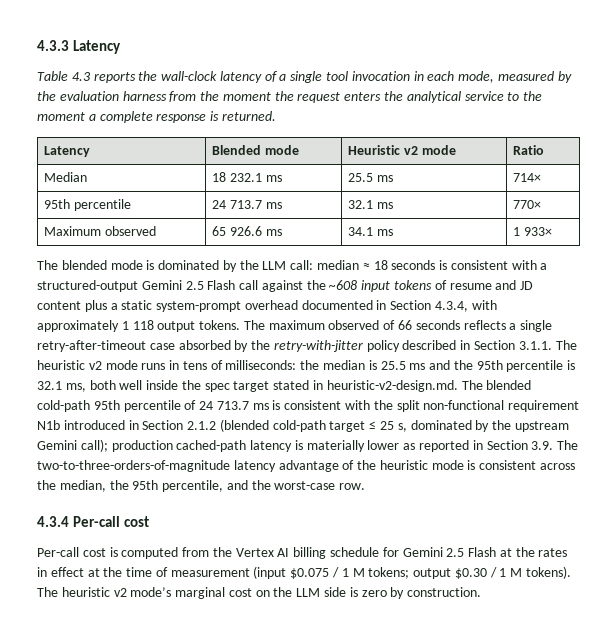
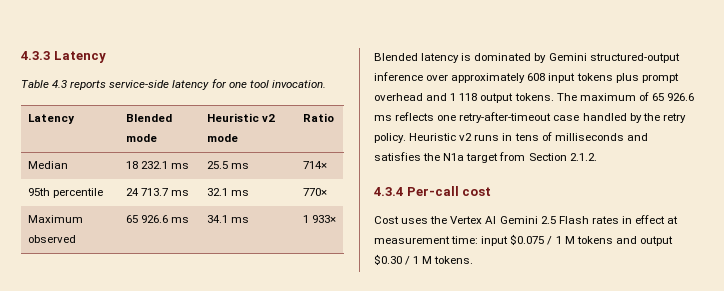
[138,71,572,83] [37,91,543,103] [37,111,276,123] the wall-clock latency of a single tool invocation in each mode, measured by the evaluation harness from the moment the request enters the analytical service to the moment a complete response is returned. -> [109,79,326,90] service-side latency for one tool invocation.
[37,260,548,272] [37,280,534,292] [37,300,497,312] [37,320,119,332] The blended mode is dominated by the LLM call: median ≈ 18 seconds is consistent with a structured-output Gemini 2.5 Flash call against the ~608 input tokens of resume and JD content plus a static system-prompt overhead documented in Section 4.3.4, with approximately -> [374,53,680,63] [374,72,679,83] [374,93,448,101] Blended latency is dominated by Gemini structured-output inference over approximately 608 input tokens plus prompt overhead and
[328,320,553,332] observed of 66 seconds reflects a single -> [638,92,695,101] [374,112,457,121] of 65 926.6 ms reflects one
[178,340,577,352] [37,360,576,372] [37,380,532,392] [37,400,580,412] [37,419,569,432] [37,439,579,452] [37,460,576,472] [37,480,366,492] [37,516,150,527] [37,547,535,559] absorbed by the retry-with-jitter policy described in Section 3.1.1. The heuristic v2 mode runs in tens of milliseconds: the median is 25.5 ms and the 95th percentile is 32.1 ms, both well inside the spec target stated in heuristic-v2-design.md. The blended cold-path 95th percentile of 24 713.7 ms is consistent with the split non-functional requirement N1b introduced in Section 2.1.2 (blended cold-path target ≤ 25 s, dominated by the upstream Gemini call); production cached-path latency is materially lower as reported in Section 3.9. The two-to-three-orders-of-magnitude latency advantage of the heuristic mode is consistent across the median, the 95th percentile, and the worst-case row. // 4.3.4 Per-call cost // Per-call cost is computed from the Vertex AI billing schedule for Gemini 2.5 Flash at the -> [582,113,686,123] [374,132,648,143] [374,152,597,163] [374,186,492,196] [374,216,589,224] handled by the retry policy. Heuristic v2 runs in tens of milliseconds and satisfies the N1a target from Section 2.1.2. // 4.3.4 Per-call cost // Cost uses the Vertex AI Gemini 2.5 Flash
[103,566,287,579] the time of measurement (input -> [374,236,509,246] measurement time: input
[368,567,410,579] tokens; -> [576,236,637,244] tokens and
[526,566,572,579] [37,587,482,599] tokens). The heuristic v2 mode’s marginal cost on the LLM side is zero by construction. -> [434,256,474,264] tokens.

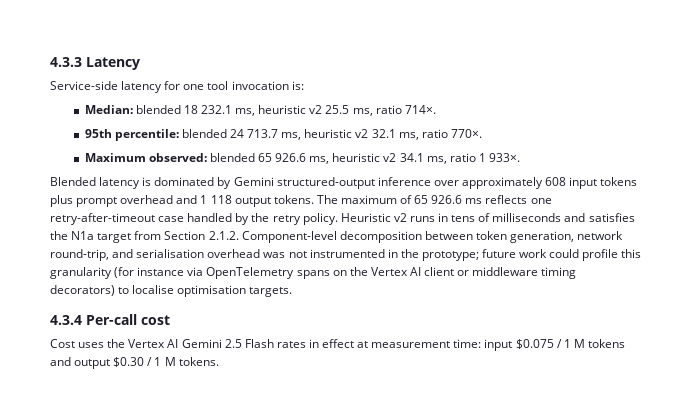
[21,79,326,90] [27,114,75,124] [125,114,172,122] [125,134,157,142] [206,113,275,122] [206,134,238,142] [302,113,334,122] [27,161,68,169] [125,161,189,169] [206,161,249,169] [302,161,327,169] [27,188,103,198] [125,188,189,196] [206,188,249,196] [302,188,327,196] [27,215,83,223] [27,235,76,243] [125,215,189,223] [206,215,249,223] [302,215,336,223] Table 4.3 reports service-side latency for one tool invocation. // Latency | Blended mode | Heuristic v2 mode | Ratio // Median | 18 232.1 ms | 25.5 ms | 714× // 95th percentile | 24 713.7 ms | 32.1 ms | 770× // Maximum observed | 65 926.6 ms | 34.1 ms | 1 933× -> [50,81,304,93] [84,105,436,116] [84,129,482,141] [84,153,520,164] Service-side latency for one tool invocation is: // Median: blended 18 232.1 ms, heuristic v2 25.5 ms, ratio 714×. // 95th percentile: blended 24 713.7 ms, heuristic v2 32.1 ms, ratio 770×. // Maximum observed: blended 65 926.6 ms, heuristic v2 34.1 ms, ratio 1 933×.
(597, 157) none -> [241,231,624,243] [50,249,642,261] [50,267,577,279] [50,285,293,297] Component-level decomposition between token generation, network round-trip, and serialisation overhead was not instrumented in the prototype; future work could profile this granularity (for instance via OpenTelemetry spans on the Vertex AI client or middleware timing decorators) to localise optimisation targets.

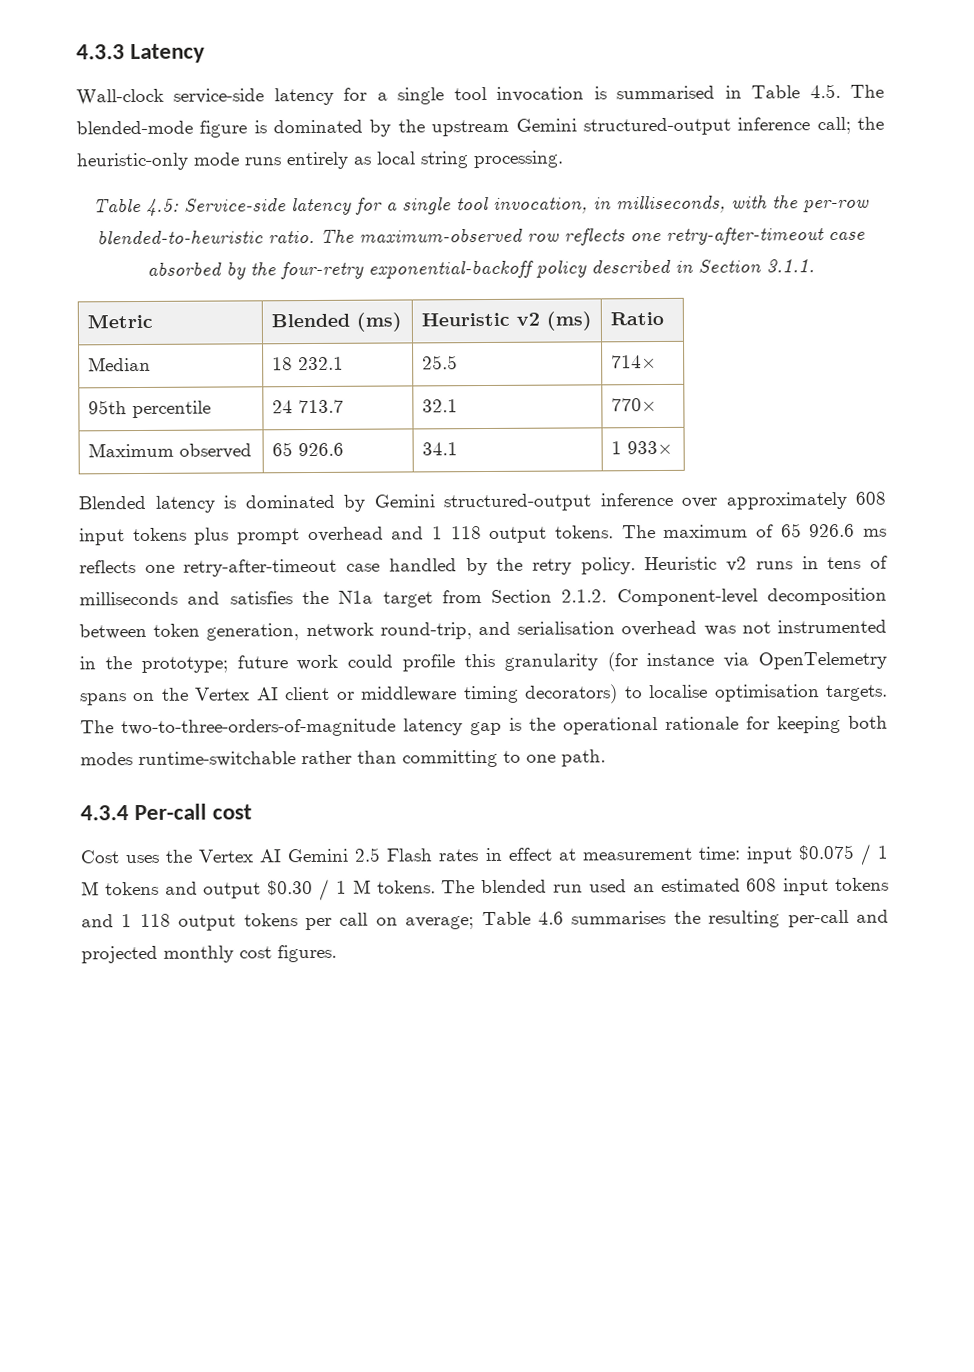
[50,81,304,93] [84,105,436,116] [84,129,482,141] [84,153,520,164] Service-side latency for one tool invocation is: // Median: blended 18 232.1 ms, heuristic v2 25.5 ms, ratio 714×. // 95th percentile: blended 24 713.7 ms, heuristic v2 32.1 ms, ratio 770×. // Maximum observed: blended 65 926.6 ms, heuristic v2 34.1 ms, ratio 1 933×. -> [76,83,884,106] [76,116,885,138] [76,150,564,171] [93,195,870,216] [97,227,865,246] [147,258,815,280] [86,313,153,329] [270,312,402,332] [420,311,592,331] [609,311,664,326] [87,356,151,372] [271,356,344,371] [421,355,458,370] [610,355,657,369] [87,400,211,419] [271,399,344,414] [421,399,458,413] [610,398,657,412] [87,442,252,459] [271,442,344,457] [421,442,458,456] [610,440,673,455] Wall-clock service-side latency for a single tool invocation is summarised in Table 4.5. The blended-mode figure is dominated by the upstream Gemini structured-output inference call; the heuristic-only mode runs entirely as local string processing. // Table 4.5: Service-side latency for a single tool invocation, in milliseconds, with the per-row blended-to-heuristic ratio. The maximum-observed row reflects one retry-after-timeout case absorbed by the four-retry exponential-backoff policy described in Section 3.1.1. // Metric | Blended (ms) | Heuristic v2 (ms) | Ratio // Median | 18 232.1 | 25.5 | 714× // 95th percentile | 24 713.7 | 32.1 | 770× // Maximum observed | 65 926.6 | 34.1 | 1 933×
(293, 292) none -> [80,715,888,738] [80,749,606,768] The two-to-three-orders-of-magnitude latency gap is the operational rationale for keeping both modes runtime-switchable rather than committing to one path.
(219, 361) none -> [441,877,890,896] [81,909,889,931] [81,944,337,964] The blended run used an estimated 608 input tokens and 1 118 output tokens per call on average; Table 4.6 summarises the resulting per-call and projected monthly cost figures.

